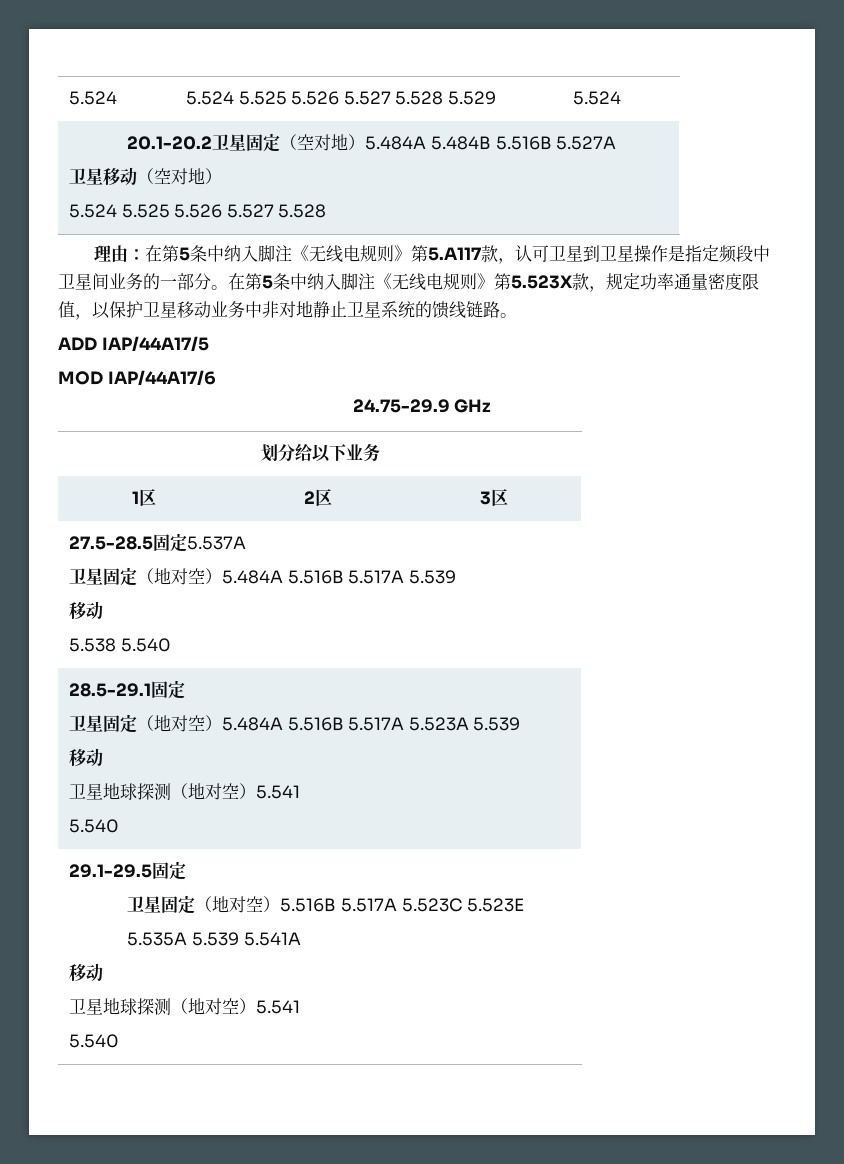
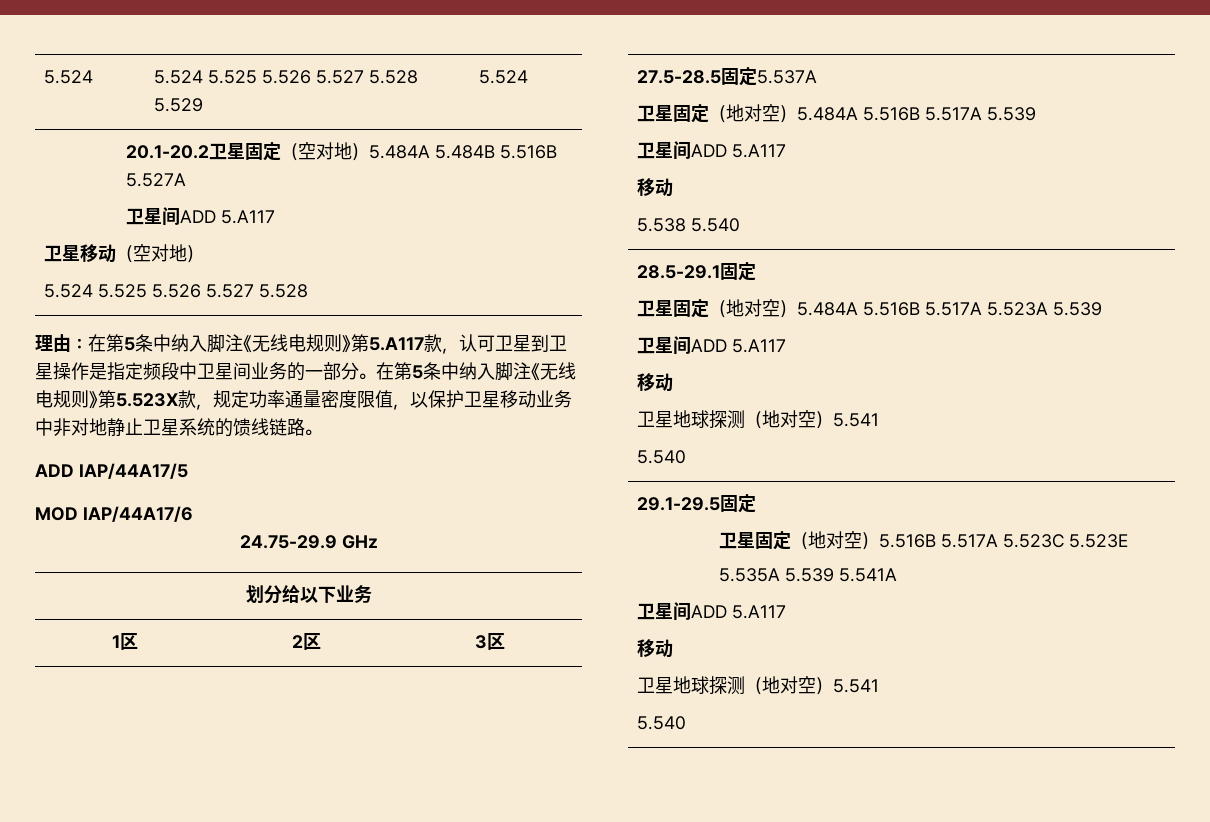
(617, 143) none -> [125,207,275,225] // 卫星间ADD 5.A117
(456, 577) none -> [637,141,787,159] // 卫星间ADD 5.A117
(521, 724) none -> [637,336,787,354] // 卫星间ADD 5.A117
(301, 939) none -> [637,602,787,620] // 卫星间ADD 5.A117

